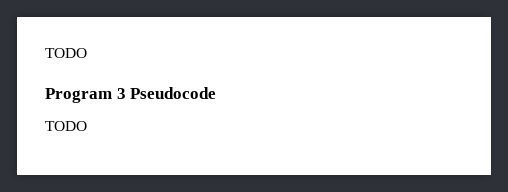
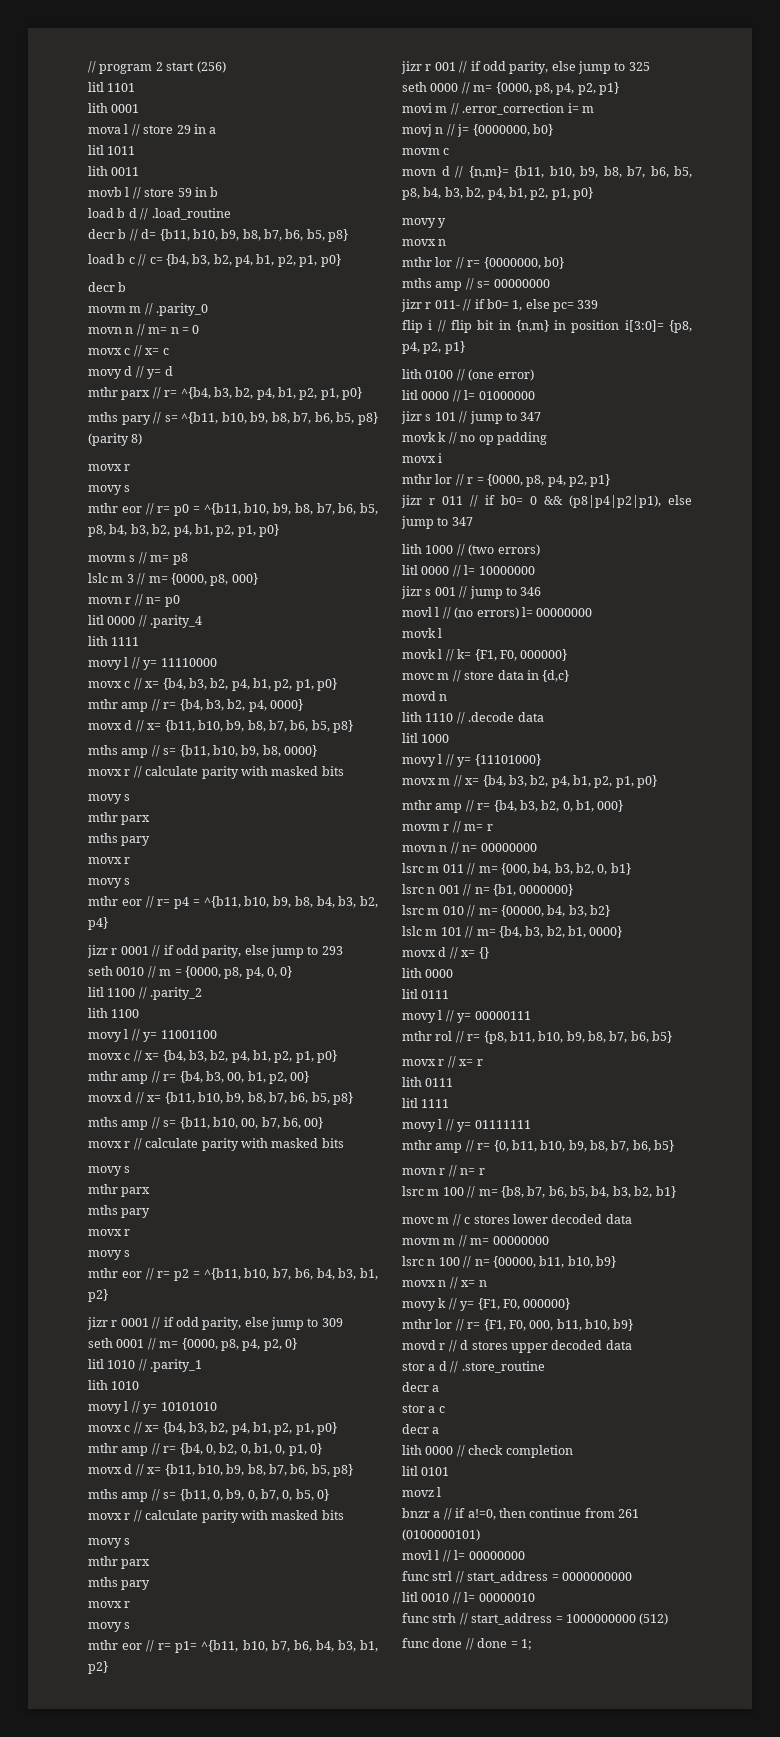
[45,48,87,58] [45,87,217,103] [45,121,87,131] TODO // Program 3 Pseudocode // TODO -> [88,61,226,74] [88,82,136,92] [88,103,140,113] [88,124,217,136] [88,145,136,155] [88,166,140,176] [88,187,219,199] [88,208,231,220] [88,229,349,242] [88,254,341,267] [88,282,127,292] [88,303,209,316] [88,324,200,336] [88,345,169,357] [88,366,173,379] [88,387,363,400] [88,412,378,425] [88,433,143,446] [88,464,131,471] [88,485,131,495] [88,503,378,516] [88,524,279,537] [88,552,188,565] [88,573,258,586] [88,594,180,607] [88,615,203,628] [88,636,140,646] [88,657,217,670] [88,678,338,691] [88,699,303,712] [88,720,354,733] [88,745,317,758] [88,766,344,779] [88,794,131,804] [88,812,151,825] [88,833,151,846] [88,857,131,864] [88,878,131,888] [88,896,378,909] [88,917,108,930] [87,945,343,958] [88,966,293,979] [88,987,203,1000] [88,1008,140,1018] [88,1029,217,1042] [88,1050,338,1063] [88,1071,310,1084] [88,1092,354,1105] [88,1117,324,1130] [88,1138,344,1151] [88,1166,131,1176] [88,1184,151,1197] [88,1205,151,1218] [88,1229,131,1236] [88,1250,131,1260] [88,1268,378,1281] [88,1289,108,1302] [87,1317,343,1330] [88,1338,297,1351] [88,1359,203,1372] [88,1380,140,1390] [88,1401,217,1414] [88,1422,338,1435] [88,1443,323,1456] [88,1464,354,1477] [88,1489,330,1502] [88,1510,344,1523] [88,1538,131,1548] [88,1556,151,1569] [88,1577,151,1590] [88,1601,131,1608] [88,1622,131,1632] [88,1640,378,1653] [88,1661,108,1674] [401,61,650,74] [402,82,619,95] [402,103,594,115] [402,124,553,137] [402,148,450,155] [402,166,692,178] [402,187,593,200] [402,218,447,228] [402,239,447,246] [402,257,564,269] [402,278,550,291] [401,299,599,312] [402,320,692,333] [402,341,465,354] [402,369,534,381] [402,390,535,402] [401,411,542,424] [402,432,547,445] [402,453,443,463] [402,474,611,487] [401,495,692,508] [401,516,473,529] [402,544,540,556] [402,565,535,577] [401,586,542,599] [402,607,593,619] [402,628,443,638] [402,649,568,661] [402,670,570,682] [402,691,448,701] [402,712,544,724] [402,733,450,743] [402,754,541,767] [402,775,658,788] [402,800,624,813] [402,821,493,833] [402,842,537,854] [402,863,631,875] [402,884,574,896] [402,905,610,917] [402,926,623,938] [402,947,489,959] [402,968,454,978] [402,989,450,999] [402,1010,531,1023] [402,1031,673,1044] [402,1056,483,1068] [402,1077,454,1087] [402,1098,450,1108] [402,1119,531,1132] [402,1140,675,1153] [402,1165,485,1177] [402,1186,676,1198] [402,1214,632,1226] [402,1235,549,1247] [402,1256,616,1268] [402,1277,487,1289] [402,1298,571,1311] [402,1319,634,1331] [402,1340,632,1353] [402,1361,545,1373] [402,1382,440,1392] [402,1404,445,1413] [402,1424,440,1434] [402,1445,573,1458] [402,1466,450,1476] [402,1487,442,1497] [402,1508,639,1520] [402,1529,480,1541] [402,1550,525,1562] [402,1571,632,1583] [402,1592,535,1604] [402,1613,669,1625] [402,1638,532,1650] // program 2 start (256) // litl 1101 // lith 0001 // mova l // store 29 in a // litl 1011 // lith 0011 // movb l // store 59 in b // load b d // .load_routine // decr b // d= {b11, b10, b9, b8, b7, b6, b5, p8} // load b c // c= {b4, b3, b2, p4, b1, p2, p1, p0} // decr b // movm m // .parity_0 // movn n // m= n = 0 // movx c // x= c // movy d // y= d // mthr parx // r= ^{b4, b3, b2, p4, b1, p2, p1, p0} // mths pary // s= ^{b11, b10, b9, b8, b7, b6, b5, p8} (parity 8) // movx r // movy s // mthr eor // r= p0 = ^{b11, b10, b9, b8, b7, b6, b5, p8, b4, b3, b2, p4, b1, p2, p1, p0} // movm s // m= p8 // lslc m 3 // m= {0000, p8, 000} // movn r // n= p0 // litl 0000 // .parity_4 // lith 1111 // movy l // y= 11110000 // movx c // x= {b4, b3, b2, p4, b1, p2, p1, p0} // mthr amp // r= {b4, b3, b2, p4, 0000} // movx d // x= {b11, b10, b9, b8, b7, b6, b5, p8} // mths amp // s= {b11, b10, b9, b8, 0000} // movx r // calculate parity with masked bits // movy s // mthr parx // mths pary // movx r // movy s // mthr eor // r= p4 = ^{b11, b10, b9, b8, b4, b3, b2, p4} // jizr r 0001 // if odd parity, else jump to 293 // seth 0010 // m = {0000, p8, p4, 0, 0} // litl 1100 // .parity_2 // lith 1100 // movy l // y= 11001100 // movx c // x= {b4, b3, b2, p4, b1, p2, p1, p0} // mthr amp // r= {b4, b3, 00, b1, p2, 00} // movx d // x= {b11, b10, b9, b8, b7, b6, b5, p8} // mths amp // s= {b11, b10, 00, b7, b6, 00} // movx r // calculate parity with masked bits // movy s // mthr parx // mths pary // movx r // movy s // mthr eor // r= p2 = ^{b11, b10, b7, b6, b4, b3, b1, p2} // jizr r 0001 // if odd parity, else jump to 309 // seth 0001 // m= {0000, p8, p4, p2, 0} // litl 1010 // .parity_1 // lith 1010 // movy l // y= 10101010 // movx c // x= {b4, b3, b2, p4, b1, p2, p1, p0} // mthr amp // r= {b4, 0, b2, 0, b1, 0, p1, 0} // movx d // x= {b11, b10, b9, b8, b7, b6, b5, p8} // mths amp // s= {b11, 0, b9, 0, b7, 0, b5, 0} // movx r // calculate parity with masked bits // movy s // mthr parx // mths pary // movx r // movy s // mthr eor // r= p1= ^{b11, b10, b7, b6, b4, b3, b1, p2} // jizr r 001 // if odd parity, else jump to 325 // seth 0000 // m= {0000, p8, p4, p2, p1} // movi m // .error_correction i= m // movj n // j= {0000000, b0} // movm c // movn d // {n,m}= {b11, b10, b9, b8, b7, b6, b5, p8, b4, b3, b2, p4, b1, p2, p1, p0} // movy y // movx n // mthr lor // r= {0000000, b0} // mths amp // s= 00000000 // jizr r 011- // if b0= 1, else pc= 339 // flip i // flip bit in {n,m} in position i[3:0]= {p8, p4, p2, p1} // lith 0100 // (one error) // litl 0000 // l= 01000000 // jizr s 101 // jump to 347 // movk k // no op padding // movx i // mthr lor // r = {0000, p8, p4, p2, p1} // jizr r 011 // if b0= 0 && (p8|p4|p2|p1), else jump to 347 // lith 1000 // (two errors) // litl 0000 // l= 10000000 // jizr s 001 // jump to 346 // movl l // (no errors) l= 00000000 // movk l // movk l // k= {F1, F0, 000000} // movc m // store data in {d,c} // movd n // lith 1110 // .decode data // litl 1000 // movy l // y= {11101000} // movx m // x= {b4, b3, b2, p4, b1, p2, p1, p0} // mthr amp // r= {b4, b3, b2, 0, b1, 000} // movm r // m= r // movn n // n= 00000000 // lsrc m 011 // m= {000, b4, b3, b2, 0, b1} // lsrc n 001 // n= {b1, 0000000} // lsrc m 010 // m= {00000, b4, b3, b2} // lslc m 101 // m= {b4, b3, b2, b1, 0000} // movx d // x= {} // lith 0000 // litl 0111 // movy l // y= 00000111 // mthr rol // r= {p8, b11, b10, b9, b8, b7, b6, b5} // movx r // x= r // lith 0111 // litl 1111 // movy l // y= 01111111 // mthr amp // r= {0, b11, b10, b9, b8, b7, b6, b5} // movn r // n= r // lsrc m 100 // m= {b8, b7, b6, b5, b4, b3, b2, b1} // movc m // c stores lower decoded data // movm m // m= 00000000 // lsrc n 100 // n= {00000, b11, b10, b9} // movx n // x= n // movy k // y= {F1, F0, 000000} // mthr lor // r= {F1, F0, 000, b11, b10, b9} // movd r // d stores upper decoded data // stor a d // .store_routine // decr a // stor a c // decr a // lith 0000 // check completion // litl 0101 // movz l // bnzr a // if a!=0, then continue from 261 (0100000101) // movl l // l= 00000000 // func strl // start_address = 0000000000 // litl 0010 // l= 00000010 // func strh // start_address = 1000000000 (512) // func done // done = 1;

